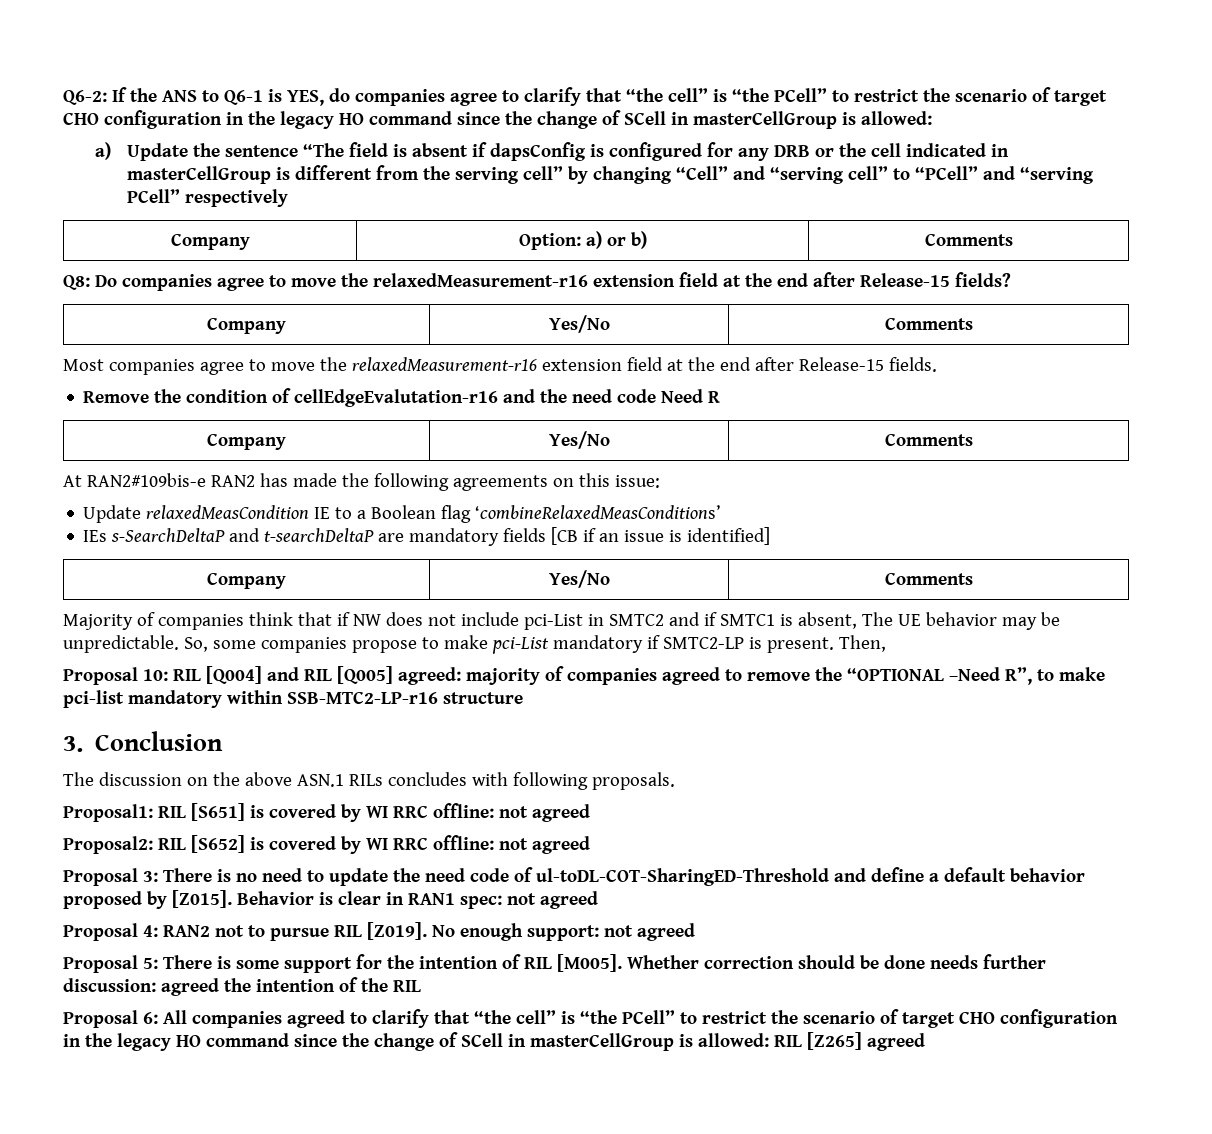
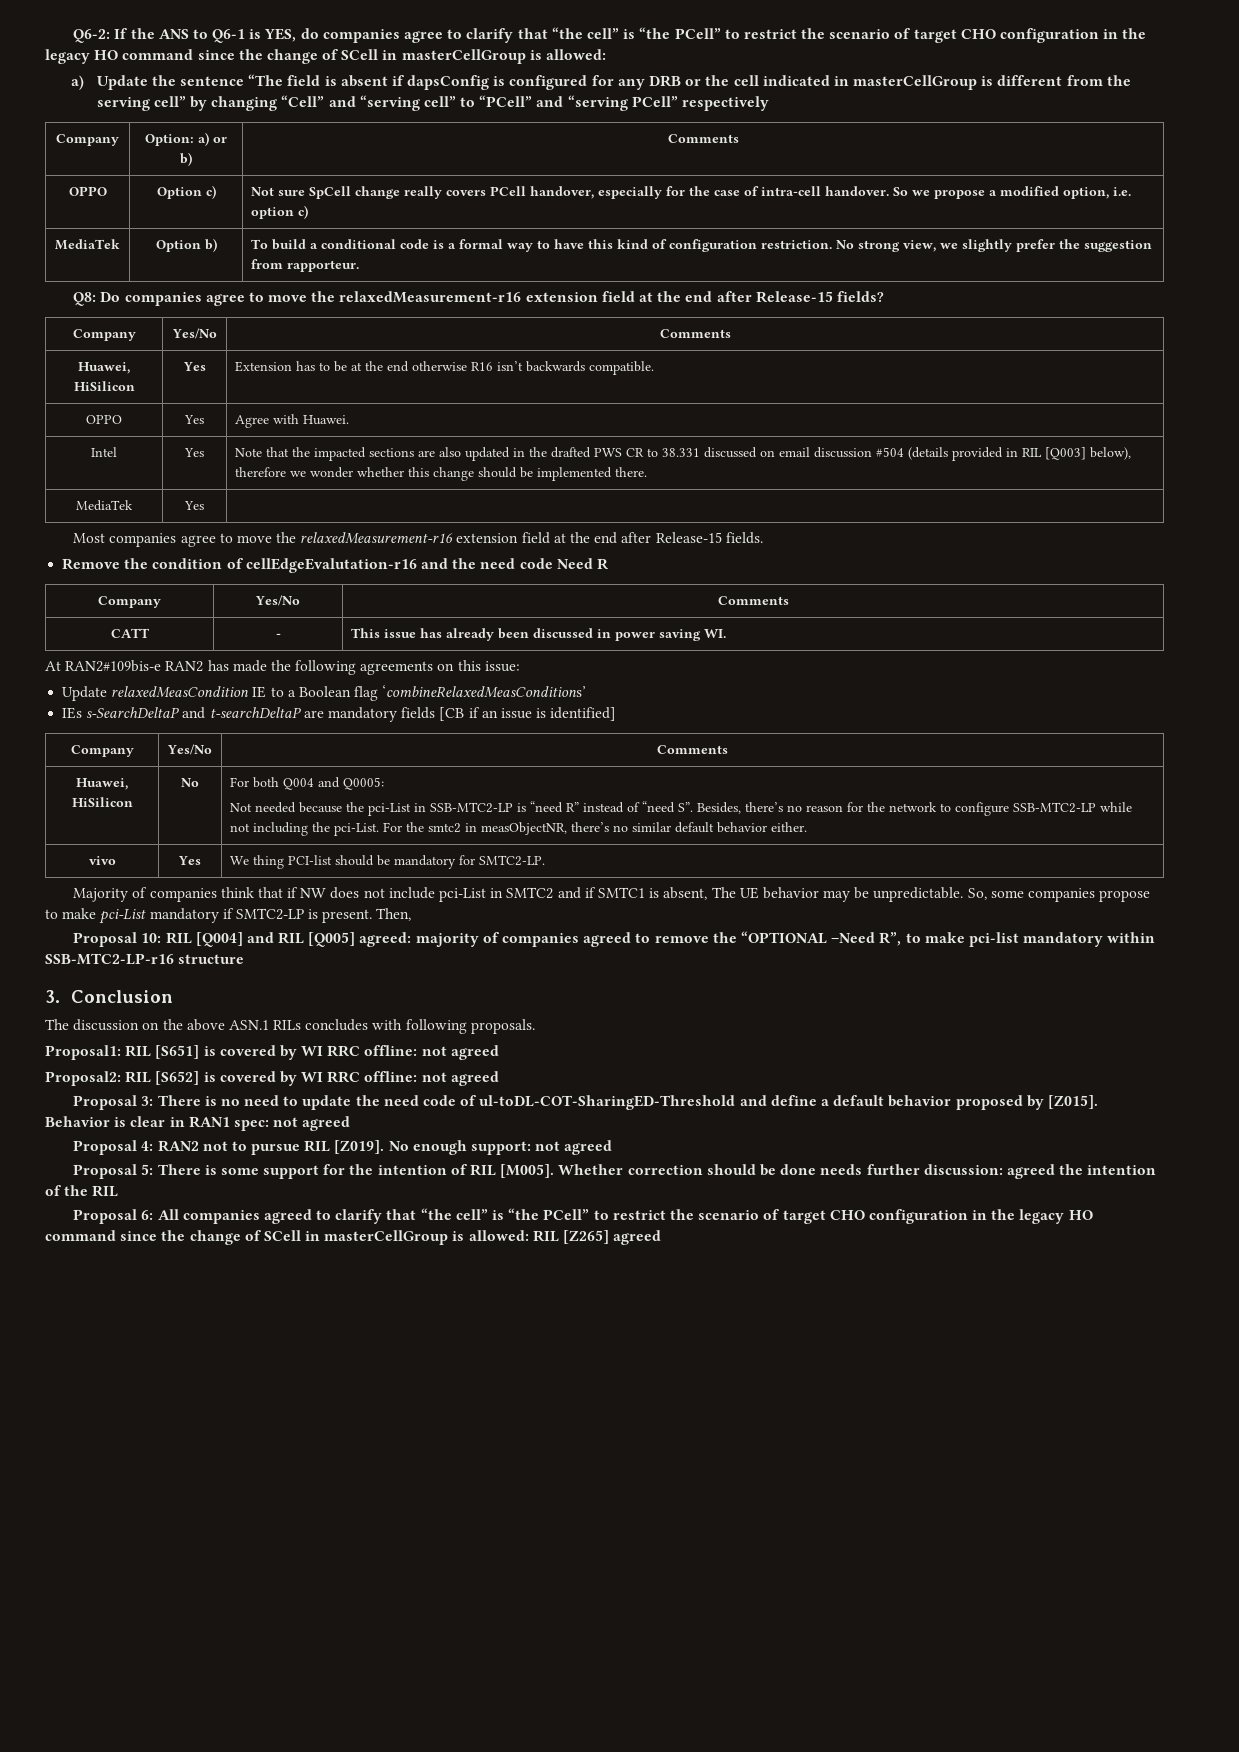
(1013, 239) none -> [68,186,107,196] [156,185,216,199] [251,186,1132,199] [251,205,309,219] [55,239,120,250] [155,238,217,252] [251,239,1153,252] [251,259,360,272] // OPPO | Option c) | Not sure SpCell change really covers PCell handover, especially for the case of intra-cell handover. So we propose a modified option, i.e. option c) // MediaTek | Option b) | To build a conditional code is a formal way to have this kind of configuration restriction. No strong view, we slightly prefer the suggestion from rapporteur.
(973, 323) none -> [78,362,130,374] [73,381,135,391] [182,362,206,371] [235,361,655,375] [86,415,122,424] [184,415,204,424] [235,414,350,428] [91,447,117,457] [184,448,204,457] [235,447,1132,461] [235,467,648,481] [76,500,133,511] [184,501,204,510] // Huawei, HiSilicon | Yes | Extension has to be at the end otherwise R16 isn’t backwards compatible. // OPPO | Yes | Agree with Huawei. // Intel | Yes | Note that the impacted sections are also updated in the drafted PWS CR to 38.331 discussed on email discussion #504 (details provided in RIL [Q003] below), therefore we wonder whether this change should be implemented there. // MediaTek | Yes |
(973, 439) none -> [110,628,150,638] [275,633,281,638] [351,628,727,641] // CATT | - | This issue has already been discussed in power saving WI.
(973, 578) none -> [76,778,128,790] [71,797,133,807] [181,778,199,787] [230,777,385,790] [230,801,1133,816] [230,822,808,836] [88,856,116,865] [178,856,201,865] [230,855,546,869] // Huawei, HiSilicon | No | For both Q004 and Q0005: // Not needed because the pci-List in SSB-MTC2-LP is “need R” instead of “need S”. Besides, there’s no reason for the network to configure SSB-MTC2-LP while not including the pci-List. For the smtc2 in measObjectNR, there’s no similar default behavior either. // vivo | Yes | We thing PCI-list should be mandatory for SMTC2-LP.

